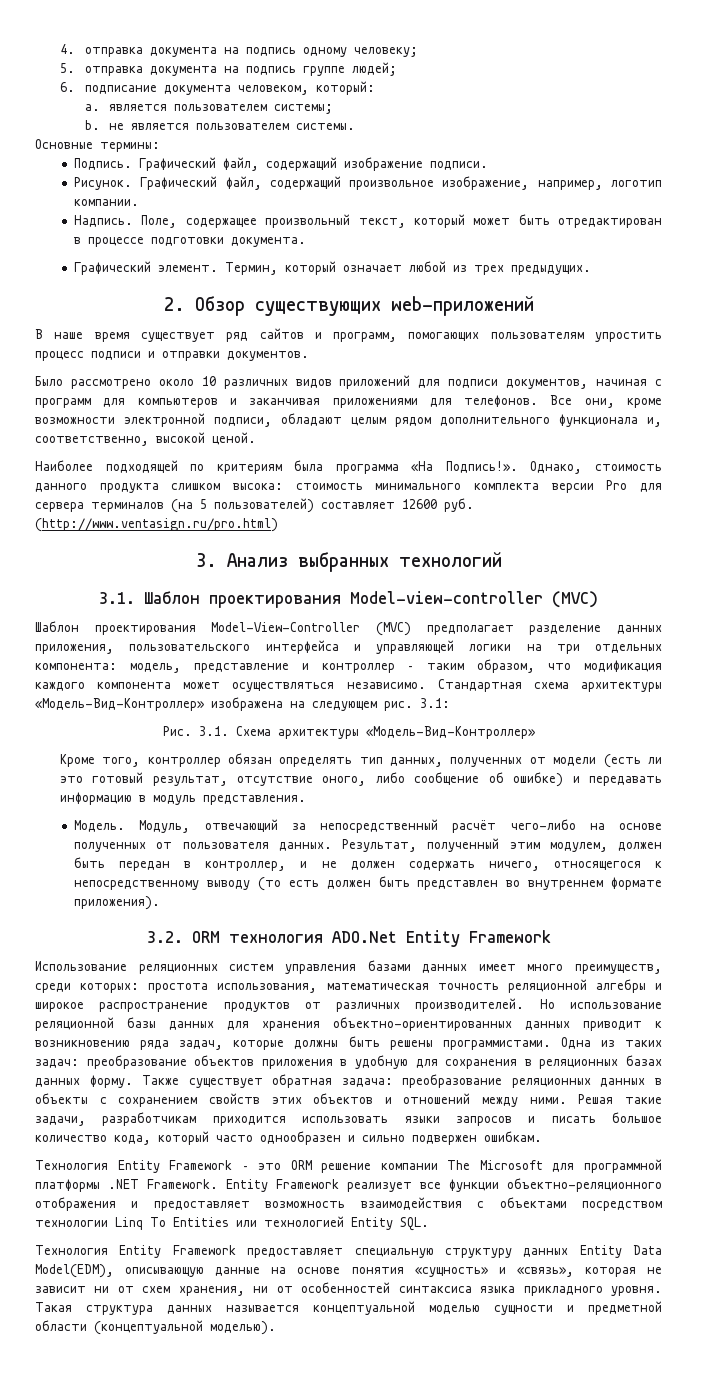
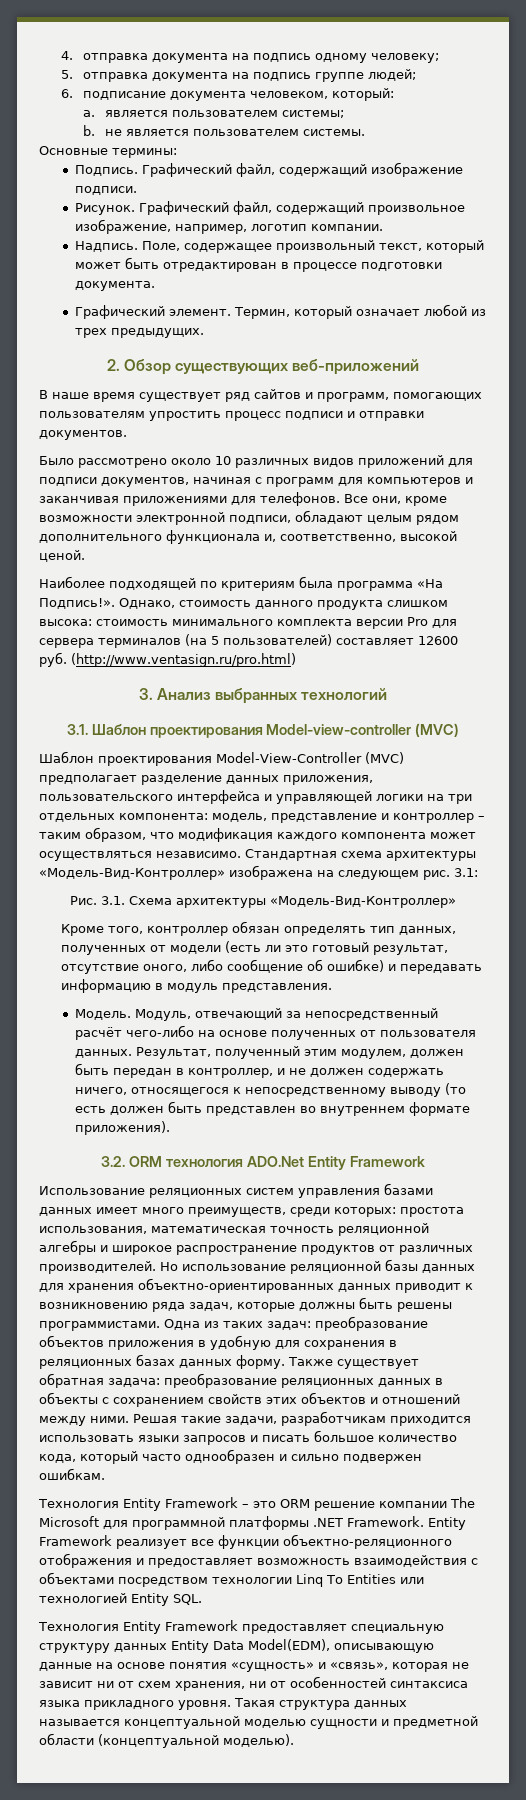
[390,296,534,316] web-приложений -> [292,359,420,375] веб-приложений

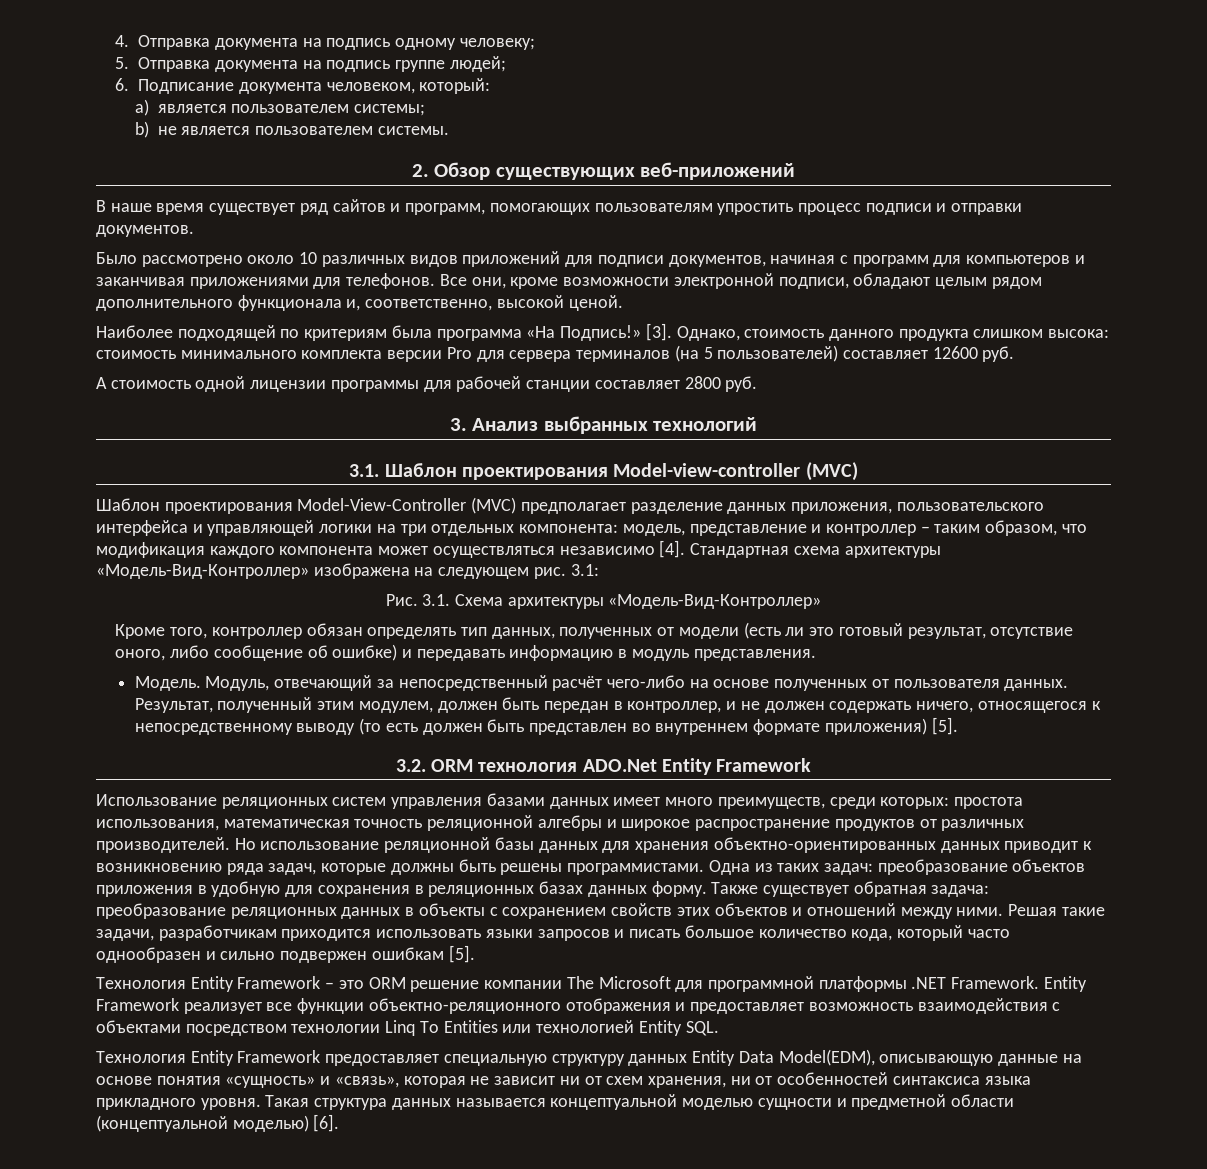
[82,53,148,63] отправка -> [138,35,211,50] Отправка
[82,72,148,82] отправка -> [138,57,211,72] Отправка
[82,91,166,100] подписание -> [138,79,235,94] Подписание
[82,110,95,117] a. -> [134,99,149,116] а)
[82,125,95,136] b. -> [134,121,149,138] b)
[39,146,177,158] [74,162,463,177] [74,186,137,195] [74,201,465,215] [74,219,383,234] [74,240,484,253] [74,257,442,272] [74,281,155,291] [74,304,486,319] [74,328,204,338] // Основные термины: // Подпись. Графический файл, содержащий изображение подписи. // Рисунок. Графический файл, содержащий произвольное изображение, например, логотип компании. // Надпись. Поле, содержащее произвольный текст, который может быть отредактирован в процессе подготовки документа. // Графический элемент. Термин, который означает любой из трех предыдущих. -> (449, 130) none
[39,598,115,609] Подпись!». -> [560,323,672,341] Подпись!» [3].
[71,653,296,667] (http://www.ventasign.ru/pro.html) -> [96,376,758,392] // А стоимость одной лицензии программы для рабочей станции составляет 2800 руб.
[156,851,241,858] независимо. -> [559,540,686,558] независимо [4].
[74,1121,170,1135] приложения). -> [824,717,958,735] приложения) [5].
[39,1468,105,1480] ошибкам. -> [371,945,475,963] ошибкам [5].
[223,1734,294,1747] моделью). -> [232,1114,340,1132] моделью) [6].

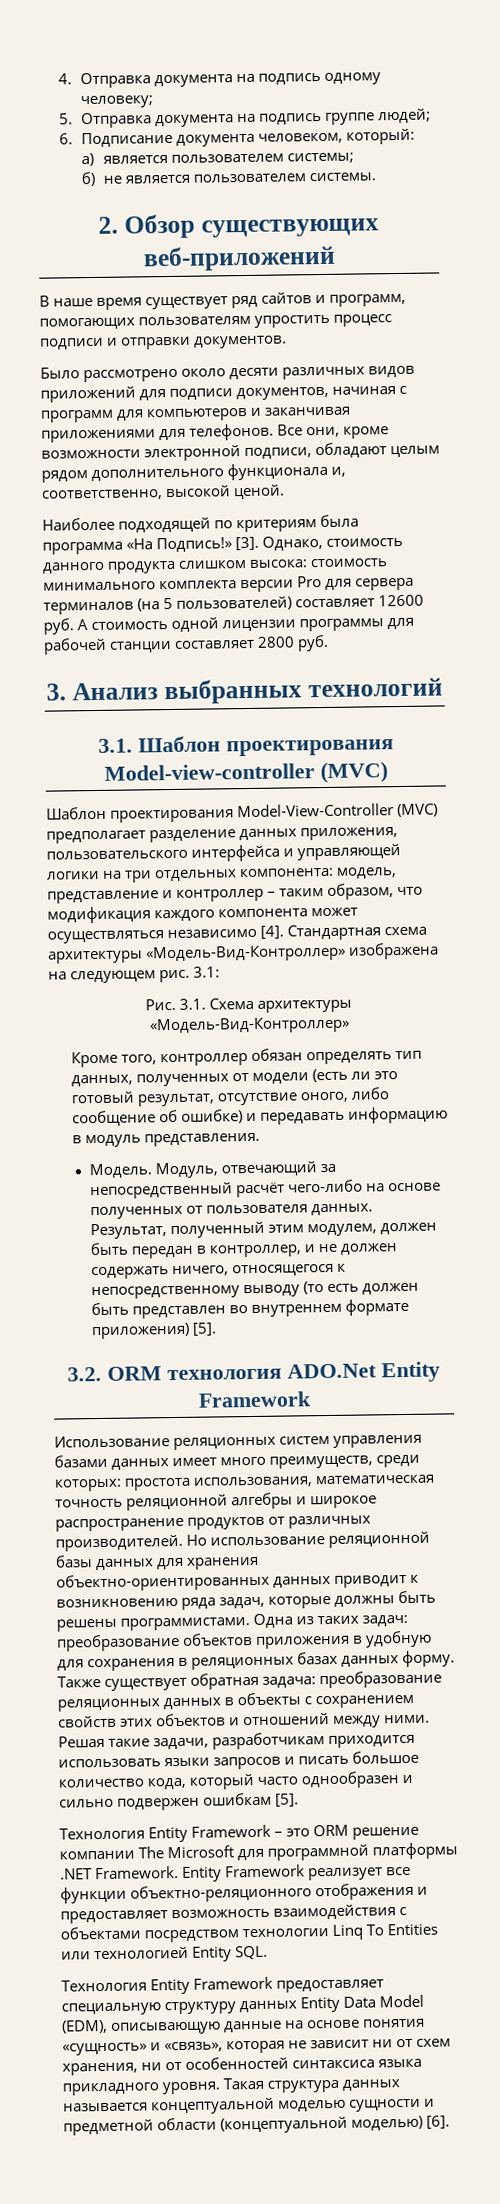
[134,121,149,138] b) -> [81,171,96,187] б)
[299,252,318,264] 10 -> [229,367,280,380] десяти
(1015, 354) // -> (74, 626) none
[778,1049,875,1066] Model(EDM), -> [379,1994,425,2008] [62,2019,108,2034] Model (EDM),

